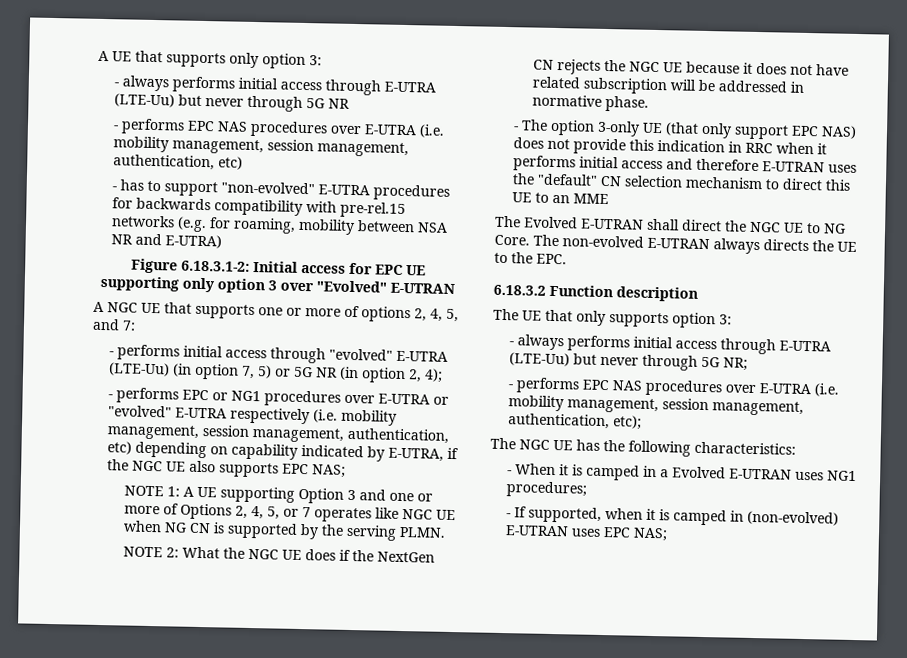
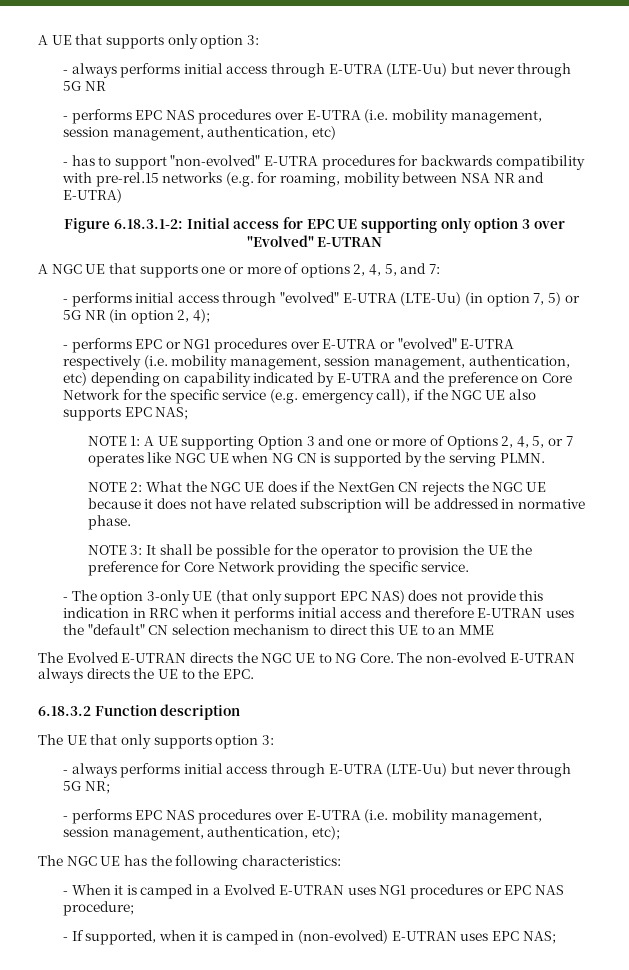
[388,447,445,462] E-UTRA, -> [336,372,573,387] [62,389,411,404] E-UTRA and the preference on Core Network for the specific service (e.g. emergency call),
(649, 103) none -> [87,544,533,559] [87,561,470,576] // NOTE 3: It shall be possible for the operator to provision the UE the preference for Core Network providing the specific service.
[647,218,722,232] shall direct -> [189,652,233,663] directs
[506,481,588,498] procedures; -> [410,884,564,899] [62,901,134,916] procedures or EPC NAS procedure;

